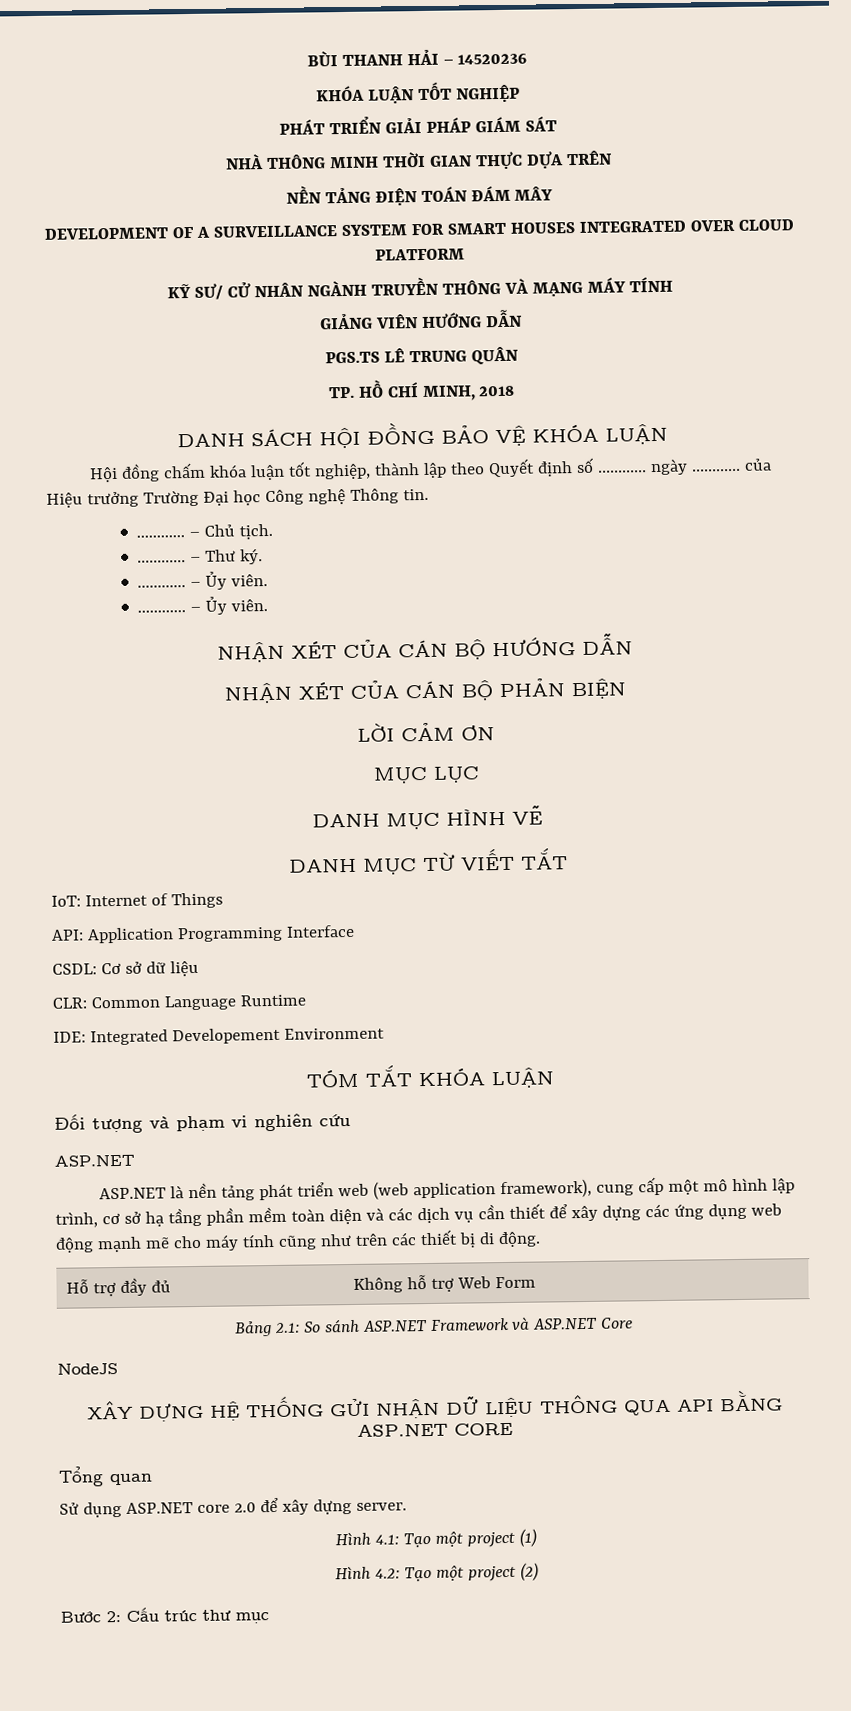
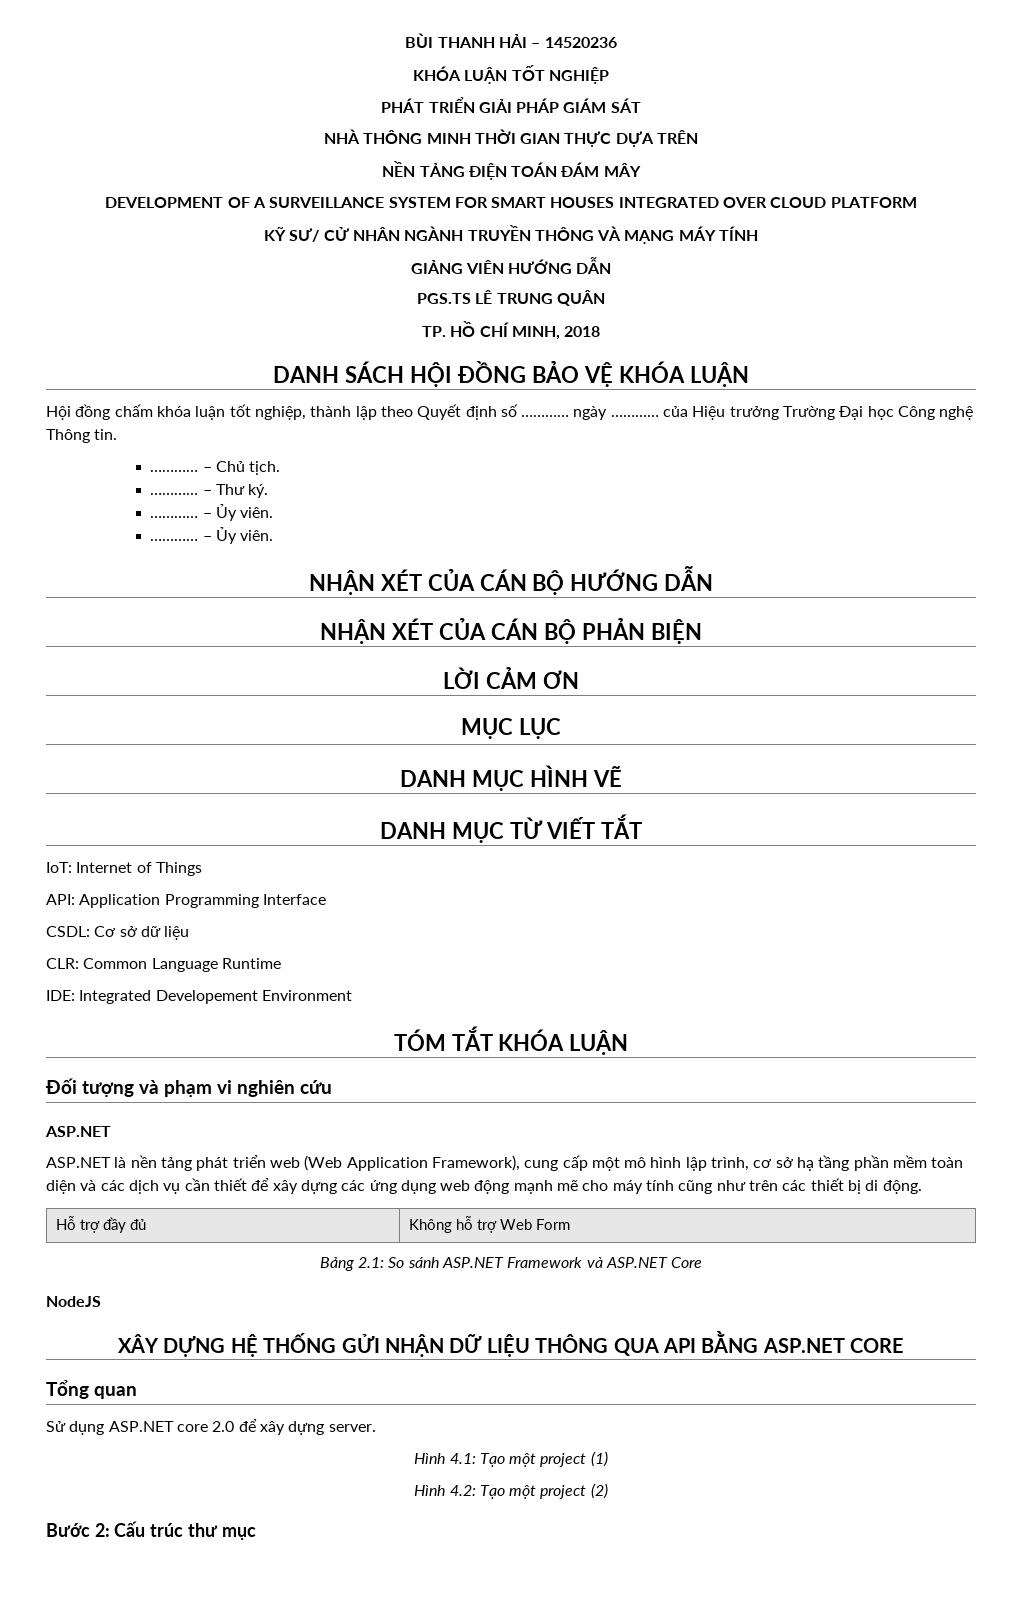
[372,1178,592,1200] (web application framework), -> [304,1155,520,1171] (Web Application Framework),

